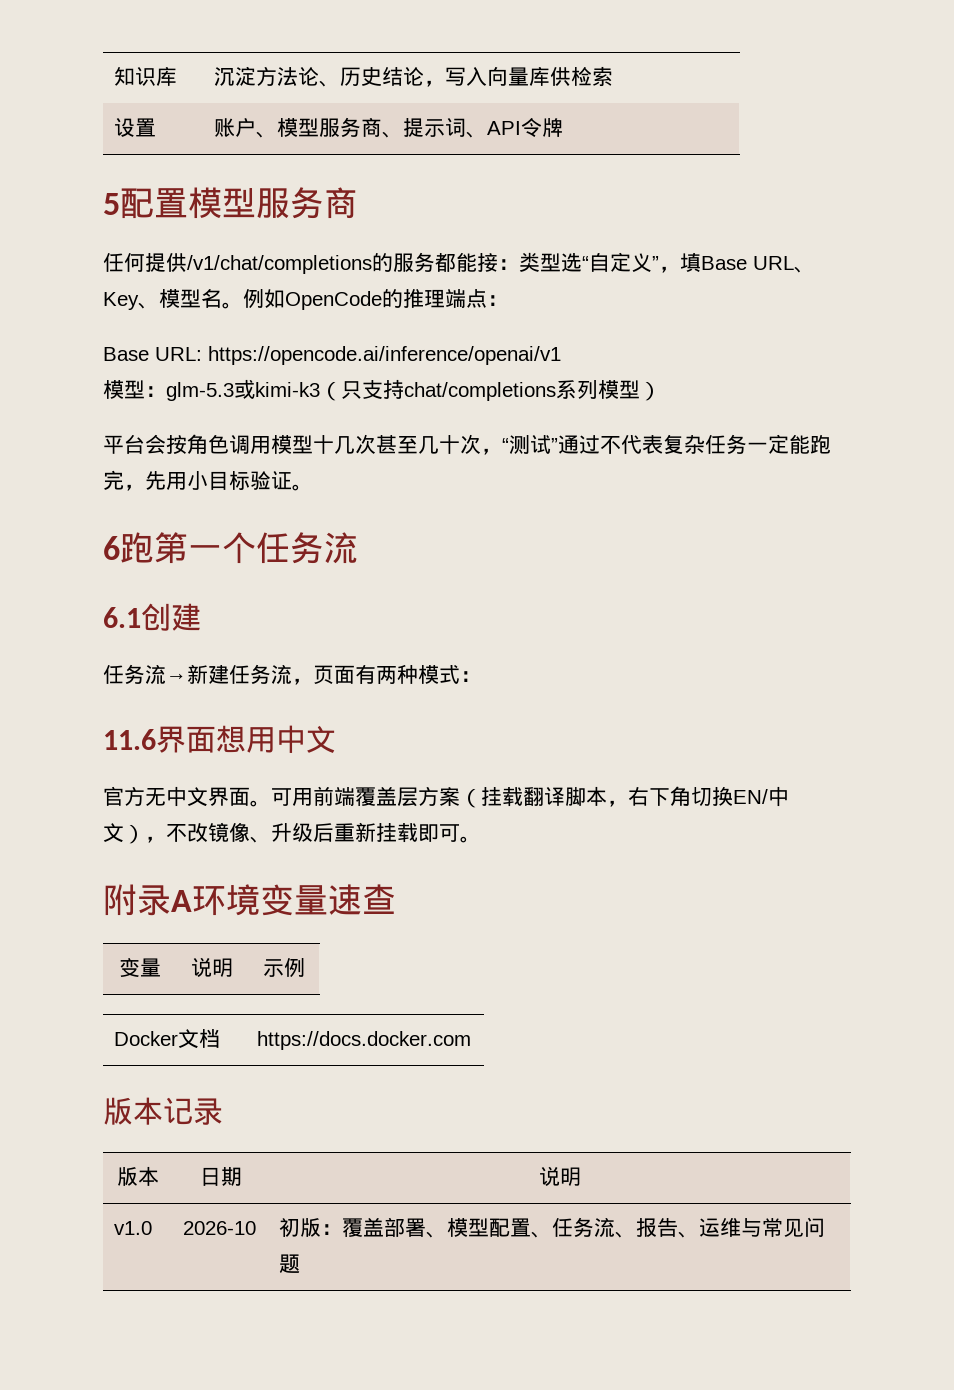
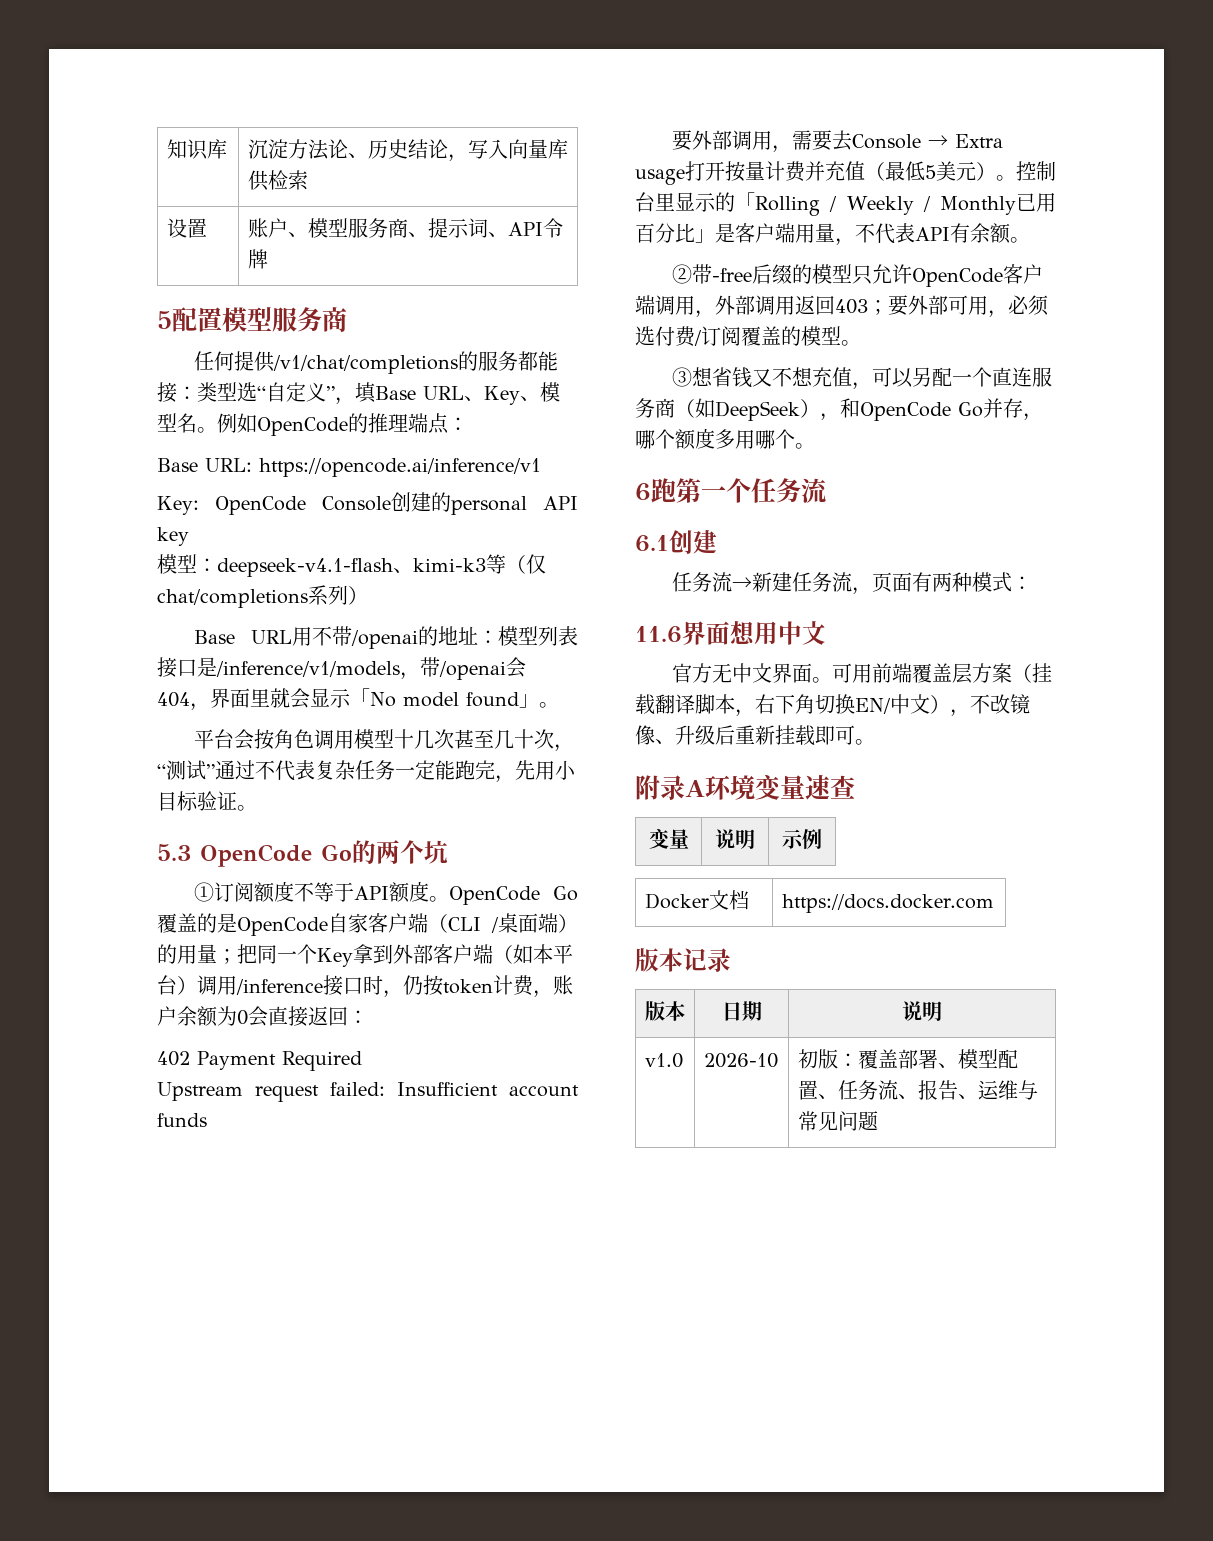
[208,346,561,365] [103,379,661,401] https://opencode.ai/inference/openai/v1 // 模型：glm-5.3或kimi-k3（只支持chat/completions系列模型） -> [259,458,541,477] [157,492,578,515] [157,527,189,546] [157,554,546,577] [157,585,368,608] [194,626,578,649] [157,657,526,680] [157,688,559,711] https://opencode.ai/inference/v1 // Key: OpenCode Console创建的personal API key // 模型：deepseek-v4.1-flash、kimi-k3等（仅chat/completions系列） // Base URL用不带/openai的地址：模型列表接口是/inference/v1/models，带/openai会404，界面里就会显示「No model found」。
(313, 487) none -> [157,840,448,867] [194,881,578,905] [157,913,578,936] [157,944,573,967] [157,975,573,998] [157,1006,368,1027] [157,1051,362,1071] [157,1082,579,1102] [157,1113,207,1127] [672,130,1004,153] [635,161,1056,185] [635,192,1056,216] [635,223,1030,246] [672,264,1044,287] [635,295,1049,318] [635,326,861,347] [672,367,1053,390] [635,398,1043,421] [635,428,815,450] // 5.3 OpenCode Go的两个坑 // ①订阅额度不等于API额度。OpenCode Go覆盖的是OpenCode自家客户端（CLI /桌面端）的用量；把同一个Key拿到外部客户端（如本平台）调用/inference接口时，仍按token计费，账户余额为0会直接返回： // 402 Payment Required // Upstream request failed: Insufficient account funds // 要外部调用，需要去Console → Extra usage打开按量计费并充值（最低5美元）。控制台里显示的「Rolling / Weekly / Monthly已用百分比」是客户端用量，不代表API有余额。 // ②带-free后缀的模型只允许OpenCode客户端调用，外部调用返回403；要外部可用，必须选付费/订阅覆盖的模型。 // ③想省钱又不想充值，可以另配一个直连服务商（如DeepSeek），和OpenCode Go并存，哪个额度多用哪个。

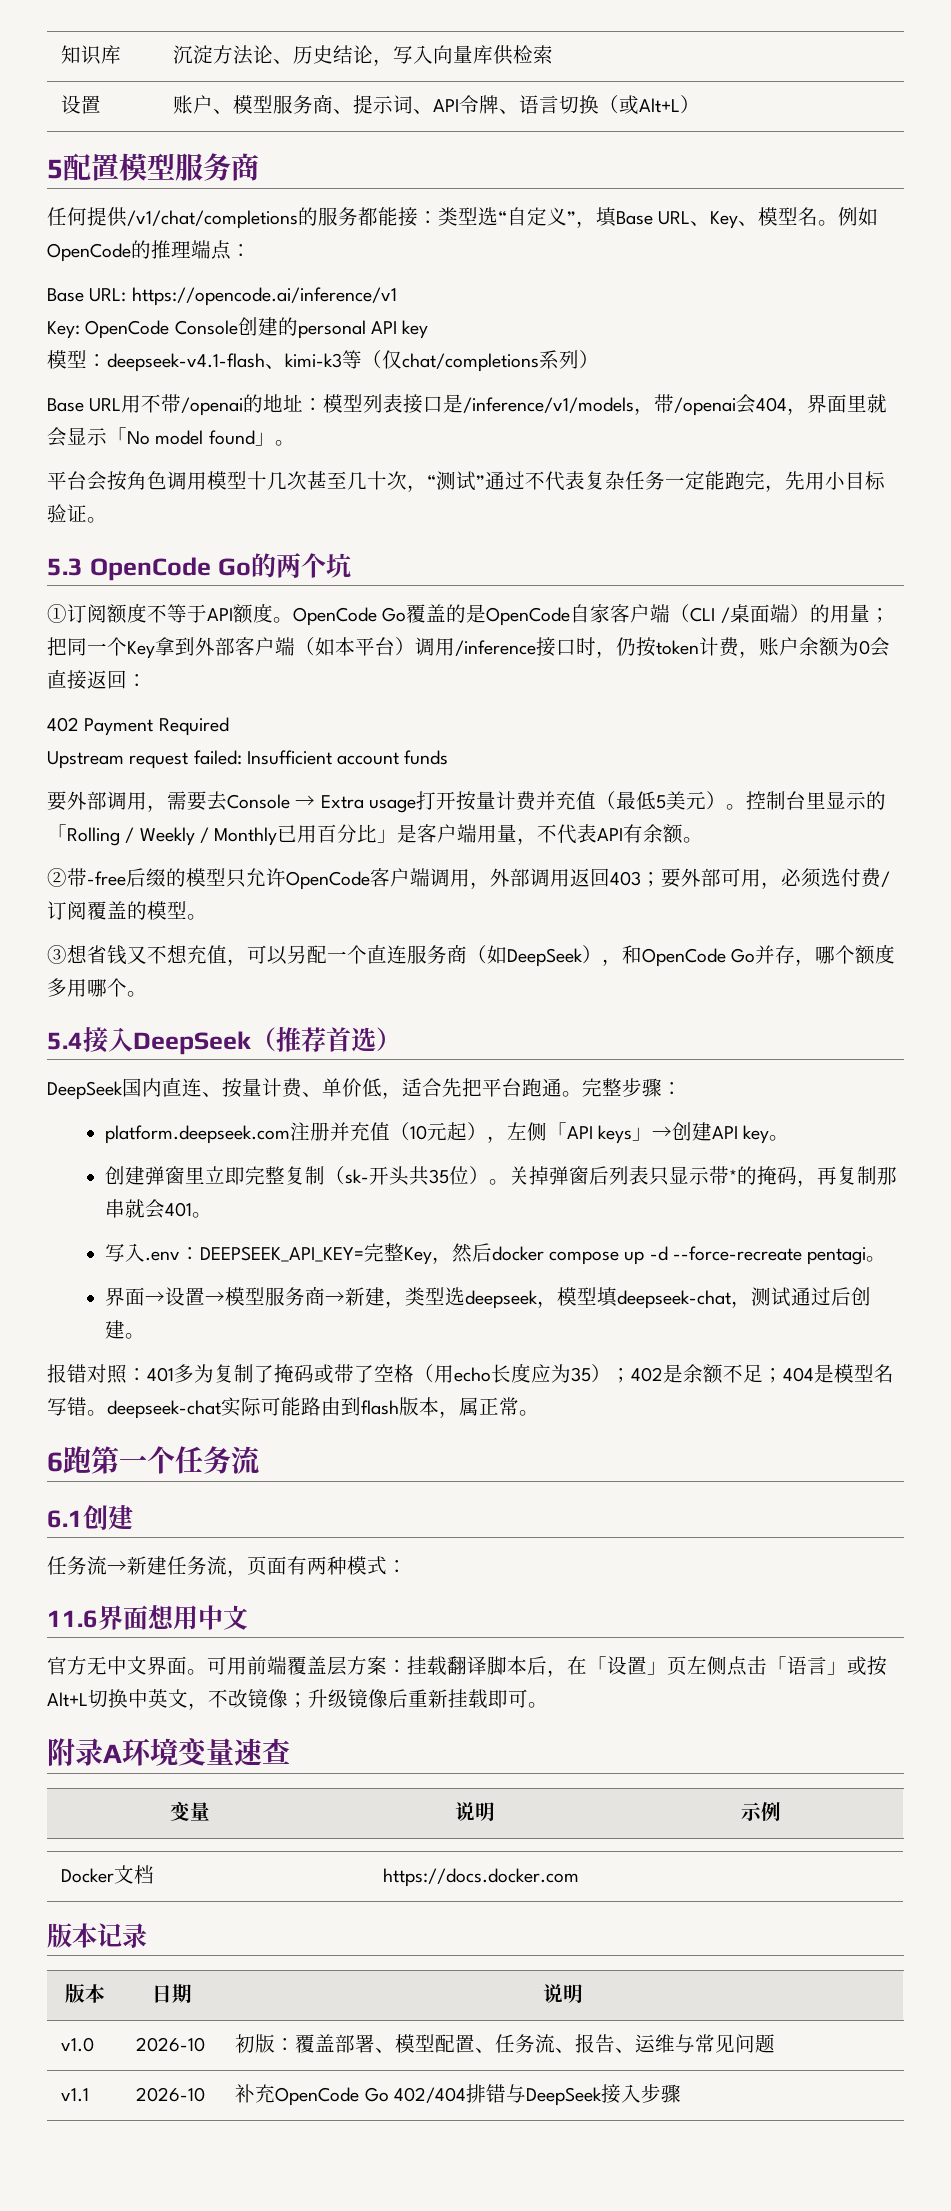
(268, 259) none -> [499,95,701,115] 、语言切换（或Alt+L）
(815, 446) none -> [47,1027,401,1055] [47,1077,682,1100] [104,1122,790,1144] [104,1166,897,1187] [104,1199,212,1219] [104,1243,887,1265] [104,1287,871,1309] [104,1320,145,1339] [47,1364,894,1384] [47,1397,539,1419] // 5.4接入DeepSeek（推荐首选） // DeepSeek国内直连、按量计费、单价低，适合先把平台跑通。完整步骤： // platform.deepseek.com注册并充值（10元起），左侧「API keys」→创建API key。 // 创建弹窗里立即完整复制（sk-开头共35位）。关掉弹窗后列表只显示带*的掩码，再复制那串就会401。 // 写入.env：DEEPSEEK_API_KEY=完整Key，然后docker compose up -d --force-recreate pentagi。 // 界面→设置→模型服务商→新建，类型选deepseek，模型填deepseek-chat，测试通过后创建。 // 报错对照：401多为复制了掩码或带了空格（用echo长度应为35）；402是余额不足；404是模型名写错。deepseek-chat实际可能路由到flash版本，属正常。
[1012,664,1033,683] （ -> [387,1660,407,1673] ：
[735,694,1030,717] [635,725,715,745] ，右下角切换EN/中文），不改镜像、升级 -> [527,1656,887,1677] [47,1689,388,1710] 后，在「设置」页左侧点击「语言」或按Alt+L切换中英文，不改镜像；升级镜像
(878, 1121) none -> [61,2088,90,2102] [136,2087,206,2102] [235,2084,681,2106] // v1.1 | 2026-10 | 补充OpenCode Go 402/404排错与DeepSeek接入步骤

